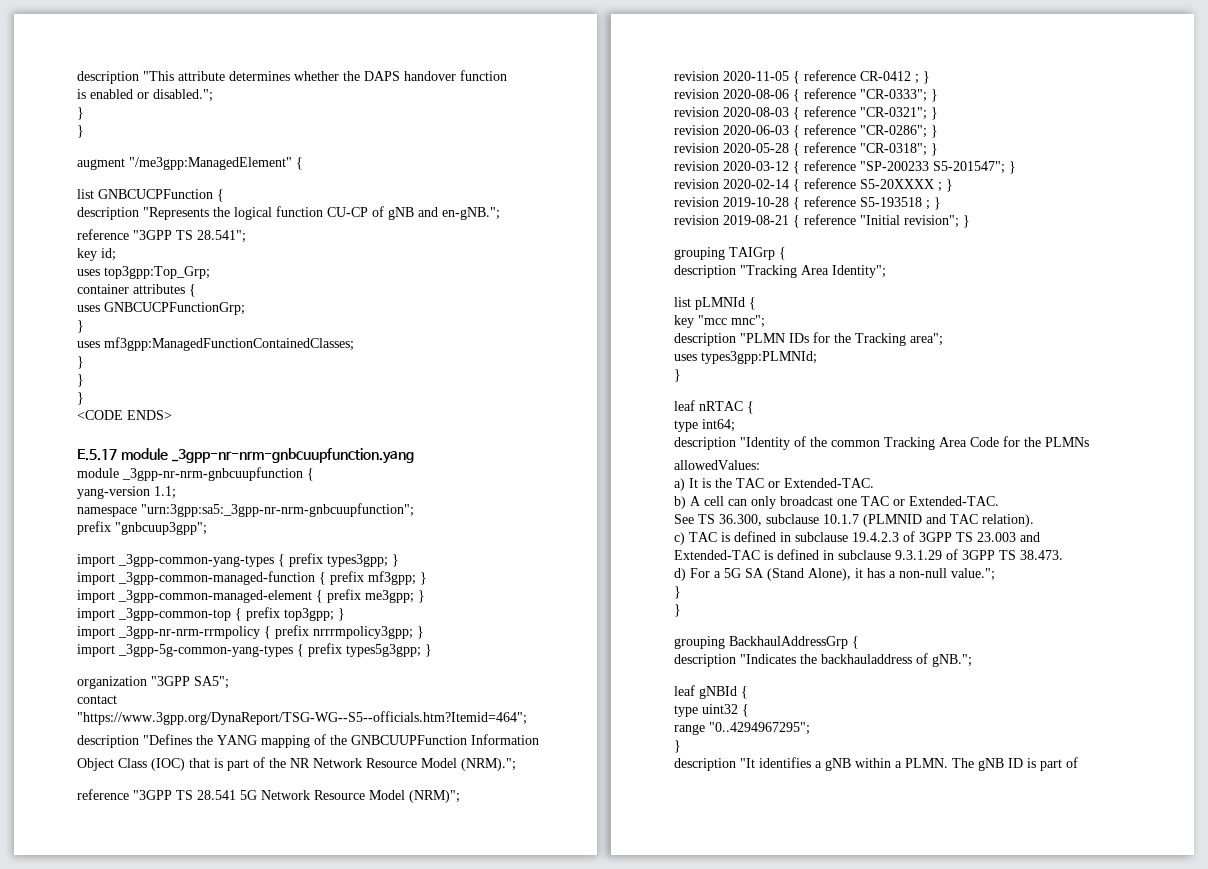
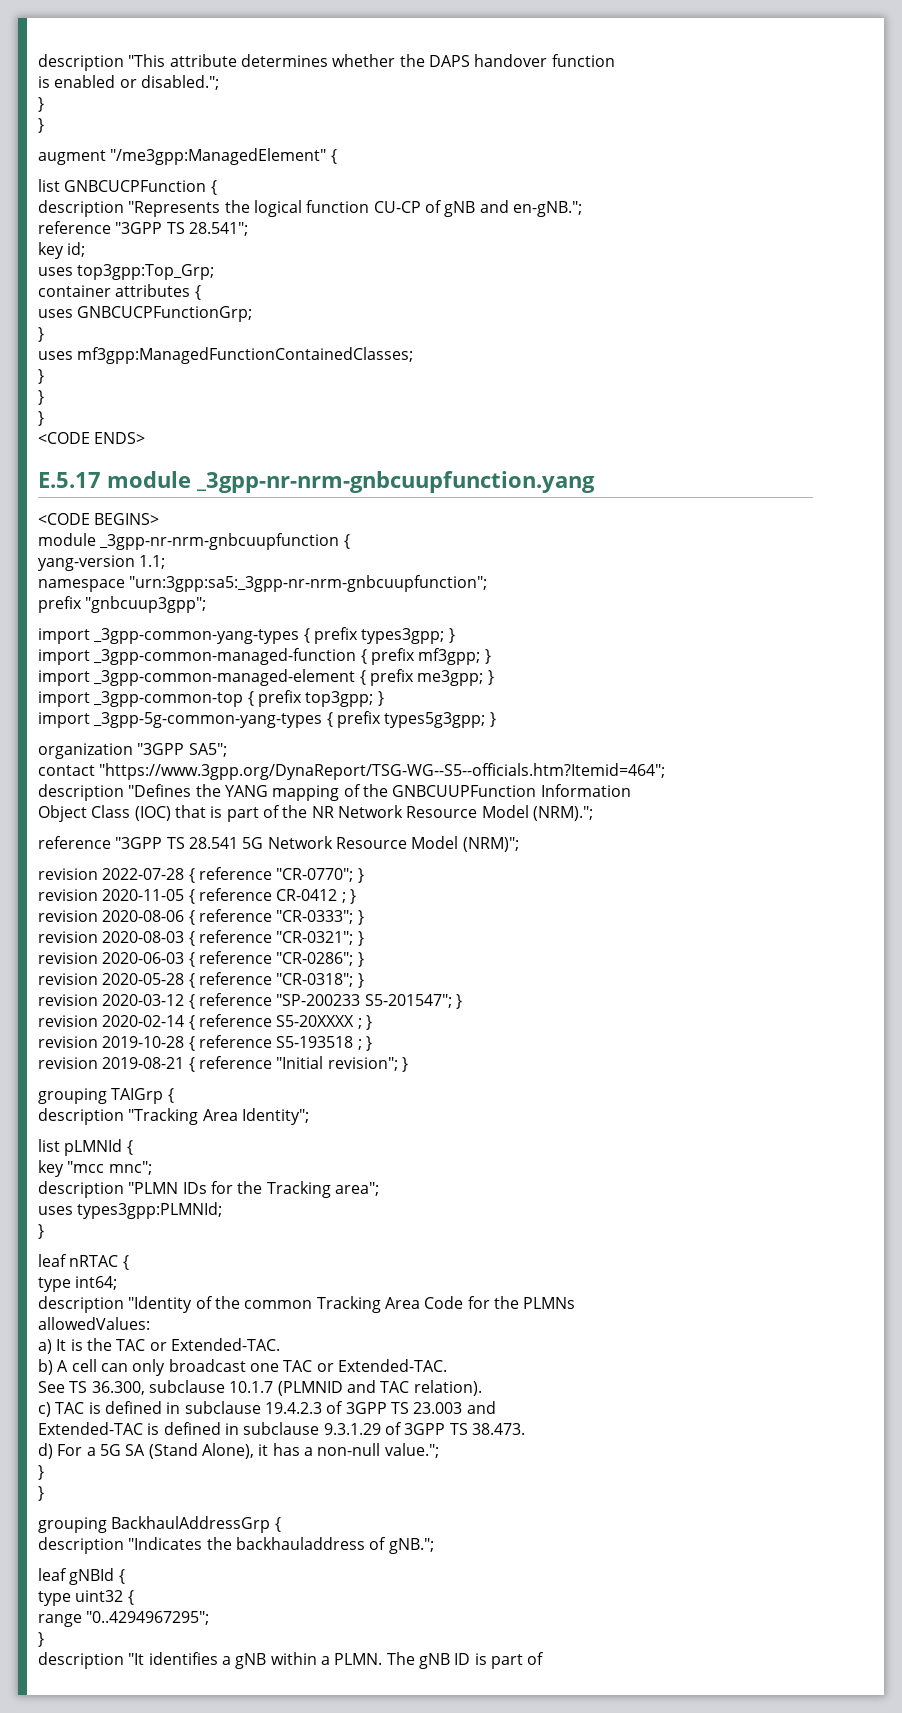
(414, 456) none -> [38,513,160,525] // <CODE BEGINS>
[77,625,424,639] // import _3gpp-nr-nrm-rrmpolicy { prefix nrrrmpolicy3gpp; } -> (384, 698) none
(460, 796) none -> [38,867,364,883] // revision 2022-07-28 { reference "CR-0770"; }

